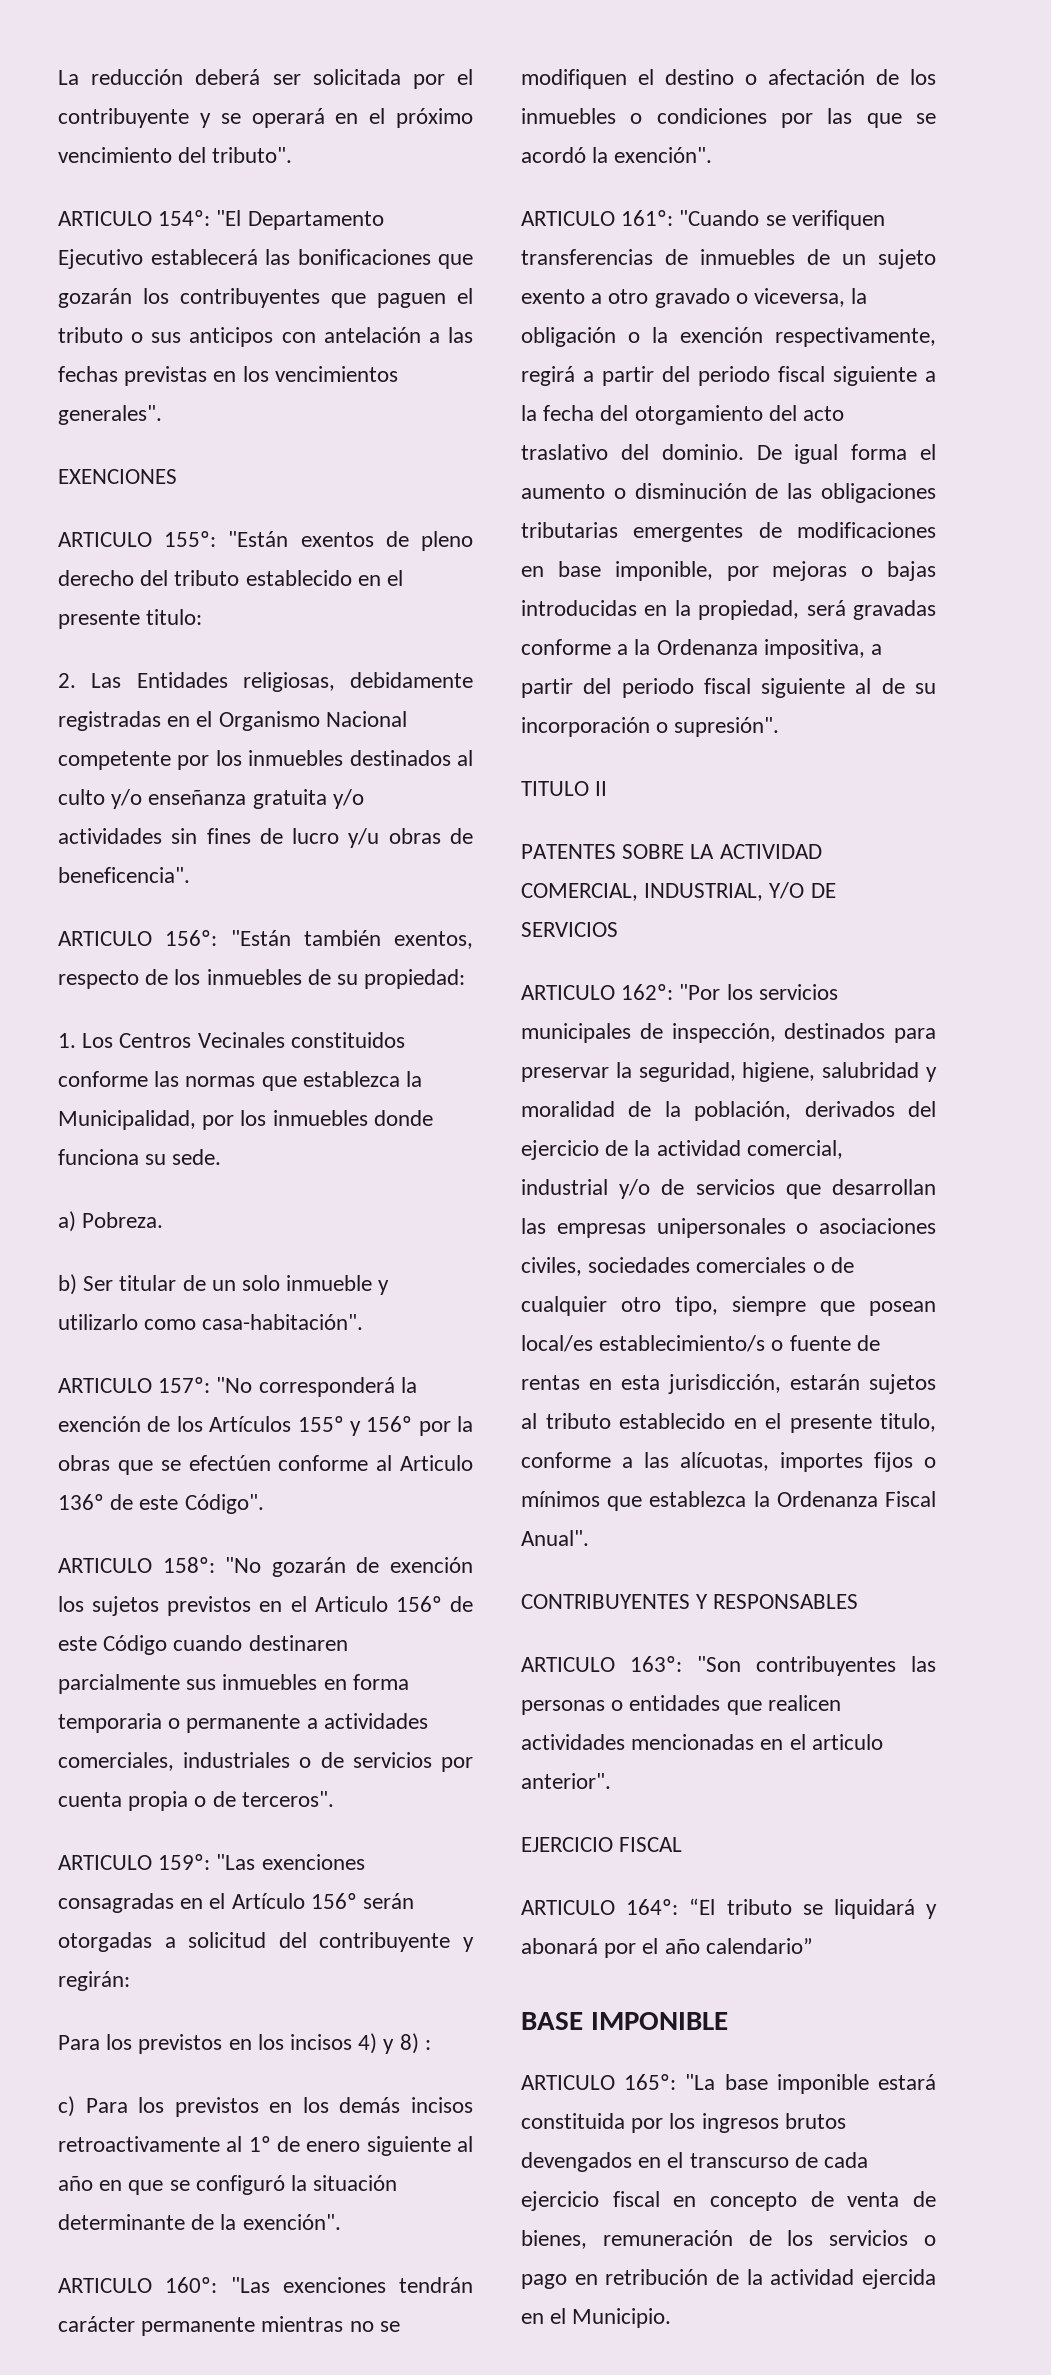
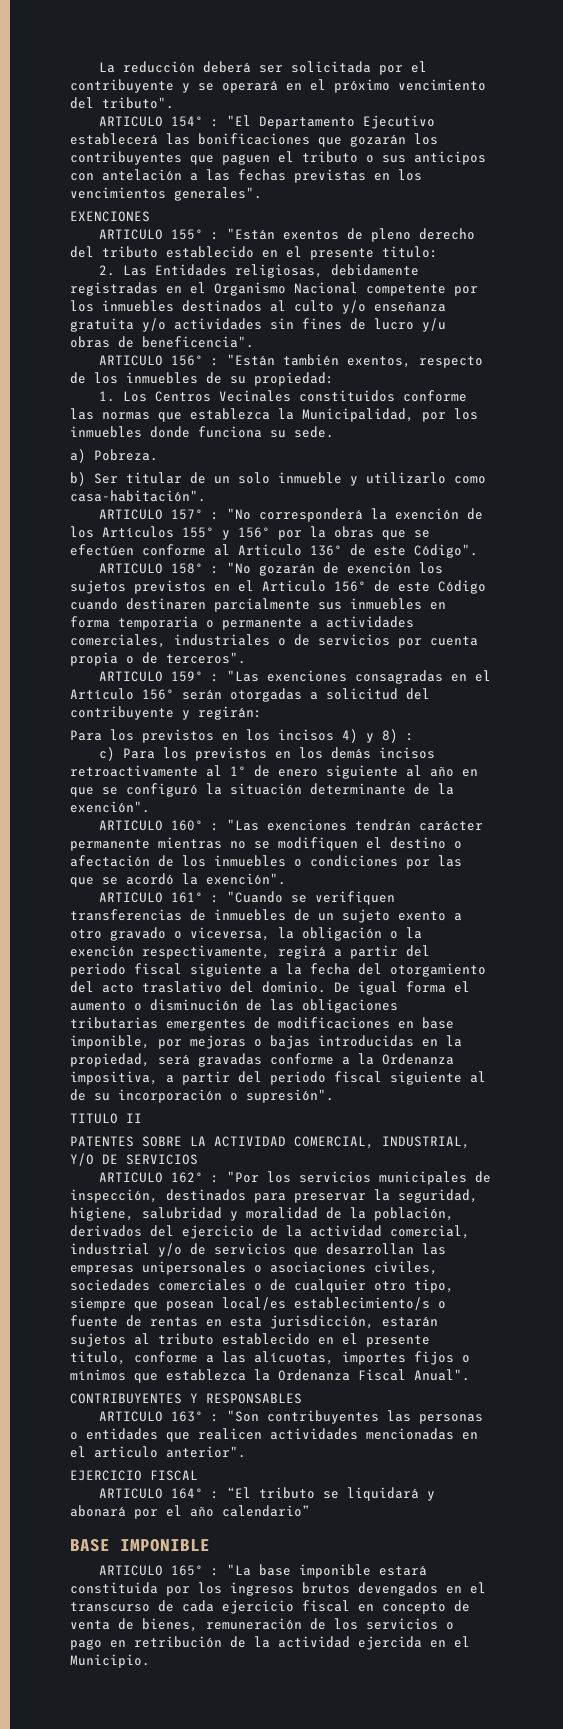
[158,210,211,226] 154º: -> [170,116,219,127] 154º :
[164,531,217,547] 155º: -> [170,229,219,240] 155º :
[165,930,218,946] 156º: -> [170,355,219,366] 156º :
[158,1377,211,1393] 157º: -> [170,509,219,520] 157º :
[162,1557,215,1573] 158º: -> [170,563,219,574] 158º :
[158,1854,211,1870] 159º: -> [170,671,219,682] 159º :
[165,2277,218,2293] 160º: -> [170,820,219,831] 160º :
[621,210,674,226] 161º: -> [170,892,219,903] 161º :
[621,984,674,1000] 162º: -> [170,1172,219,1183] 162º :
[630,1656,682,1672] 163º: -> [170,1411,219,1422] 163º :
[626,1899,679,1915] 164º: -> [170,1488,219,1499] 164º :
[624,2074,677,2090] 165º: -> [170,1565,219,1576] 165º :

